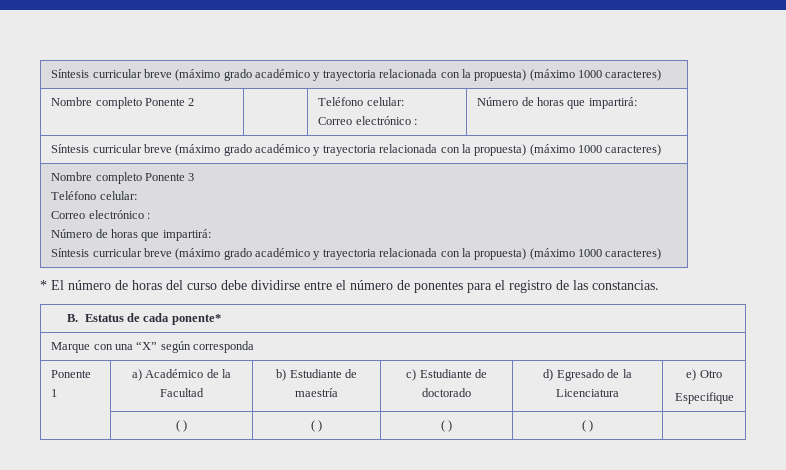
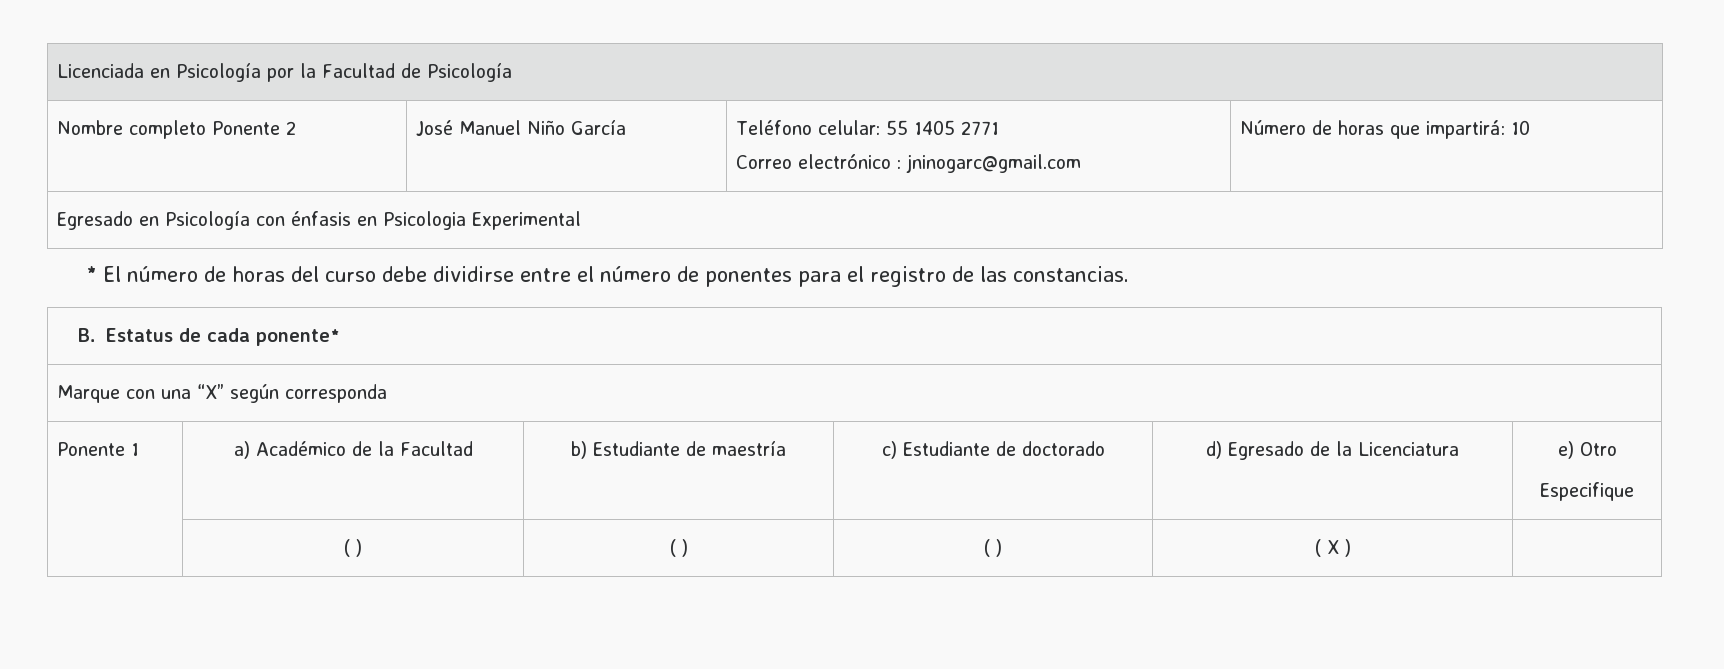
[51,69,662,81] Síntesis curricular breve (máximo grado académico y trayectoria relacionada con la propuesta) (máximo 1000 caracteres) -> [57,63,513,82] Licenciada en Psicología por la Facultad de Psicología
[318,97,404,106] [318,116,417,125] [477,97,637,109] [51,144,662,156] [51,172,195,184] [51,191,137,200] [51,210,150,219] [51,229,211,241] [51,248,662,260] | Teléfono celular: // Correo electrónico : | Número de horas que impartirá: // Síntesis curricular breve (máximo grado académico y trayectoria relacionada con la propuesta) (máximo 1000 caracteres) // Nombre completo Ponente 3 // Teléfono celular: // Correo electrónico : // Número de horas que impartirá: // Síntesis curricular breve (máximo grado académico y trayectoria relacionada con la propuesta) (máximo 1000 caracteres) -> [416,120,627,136] [736,120,1000,135] [736,154,1082,173] [1240,120,1531,139] [57,211,582,230] José Manuel Niño García | Teléfono celular: 55 1405 2771 // Correo electrónico : jninogarc@gmail.com | Número de horas que impartirá: 10 // Egresado en Psicología con énfasis en Psicologia Experimental
(586, 426) none -> [1326,540,1339,554] X

